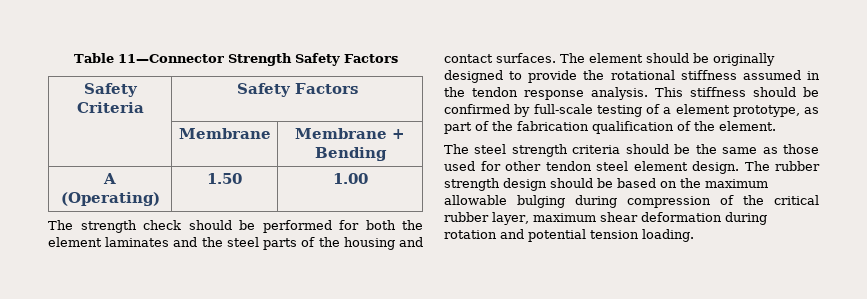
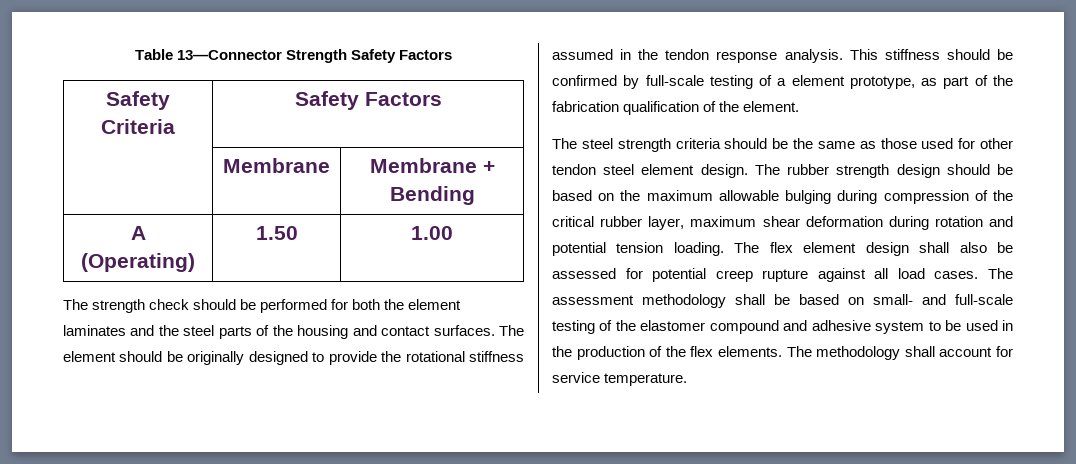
[117,54,224,63] 11—Connector -> [176,50,282,60] 13—Connector
(694, 235) none -> [734,242,1014,256] [552,268,1013,282] [552,294,1013,308] [552,320,1013,334] [552,346,1013,360] [552,372,688,386] The flex element design shall also be assessed for potential creep rupture against all load cases. The assessment methodology shall be based on small- and full-scale testing of the elastomer compound and adhesive system to be used in the production of the flex elements. The methodology shall account for service temperature.

